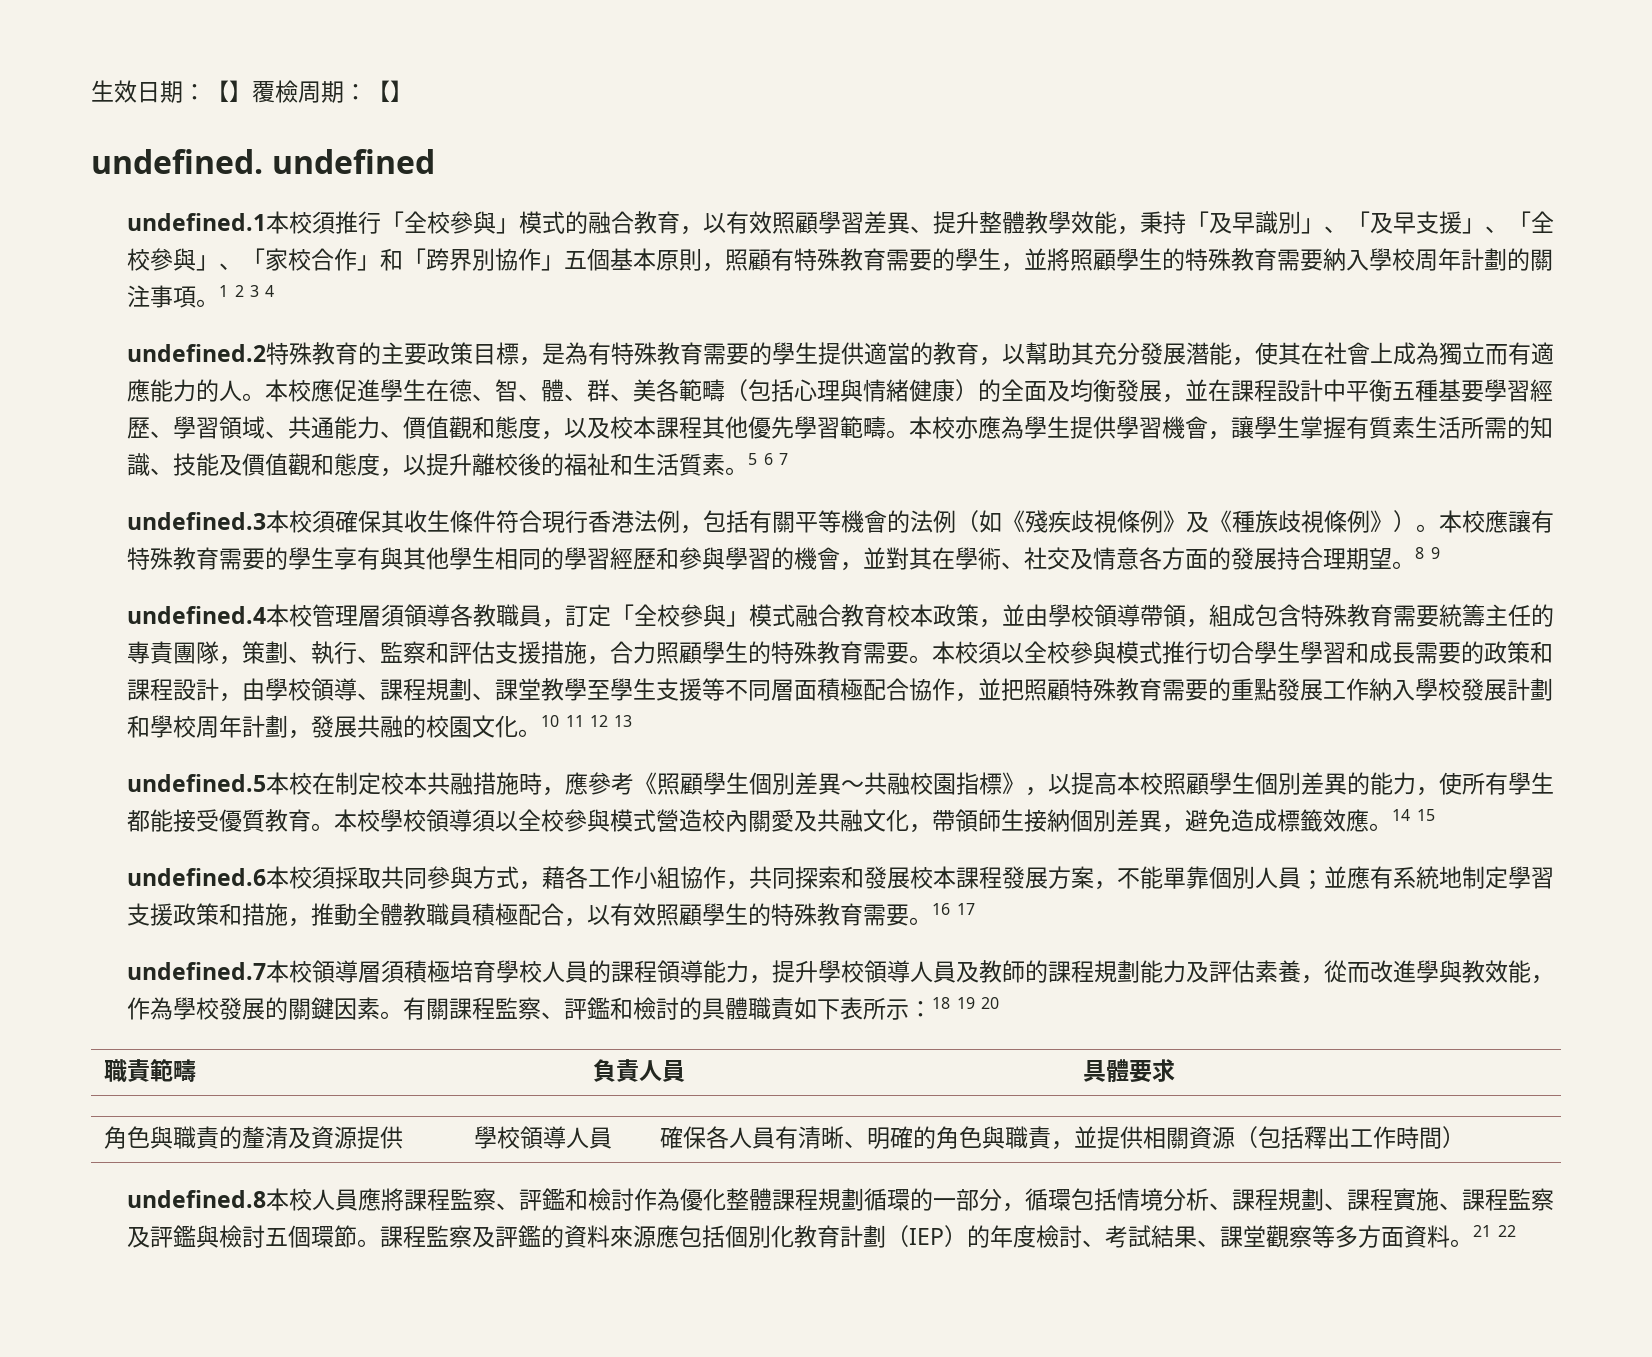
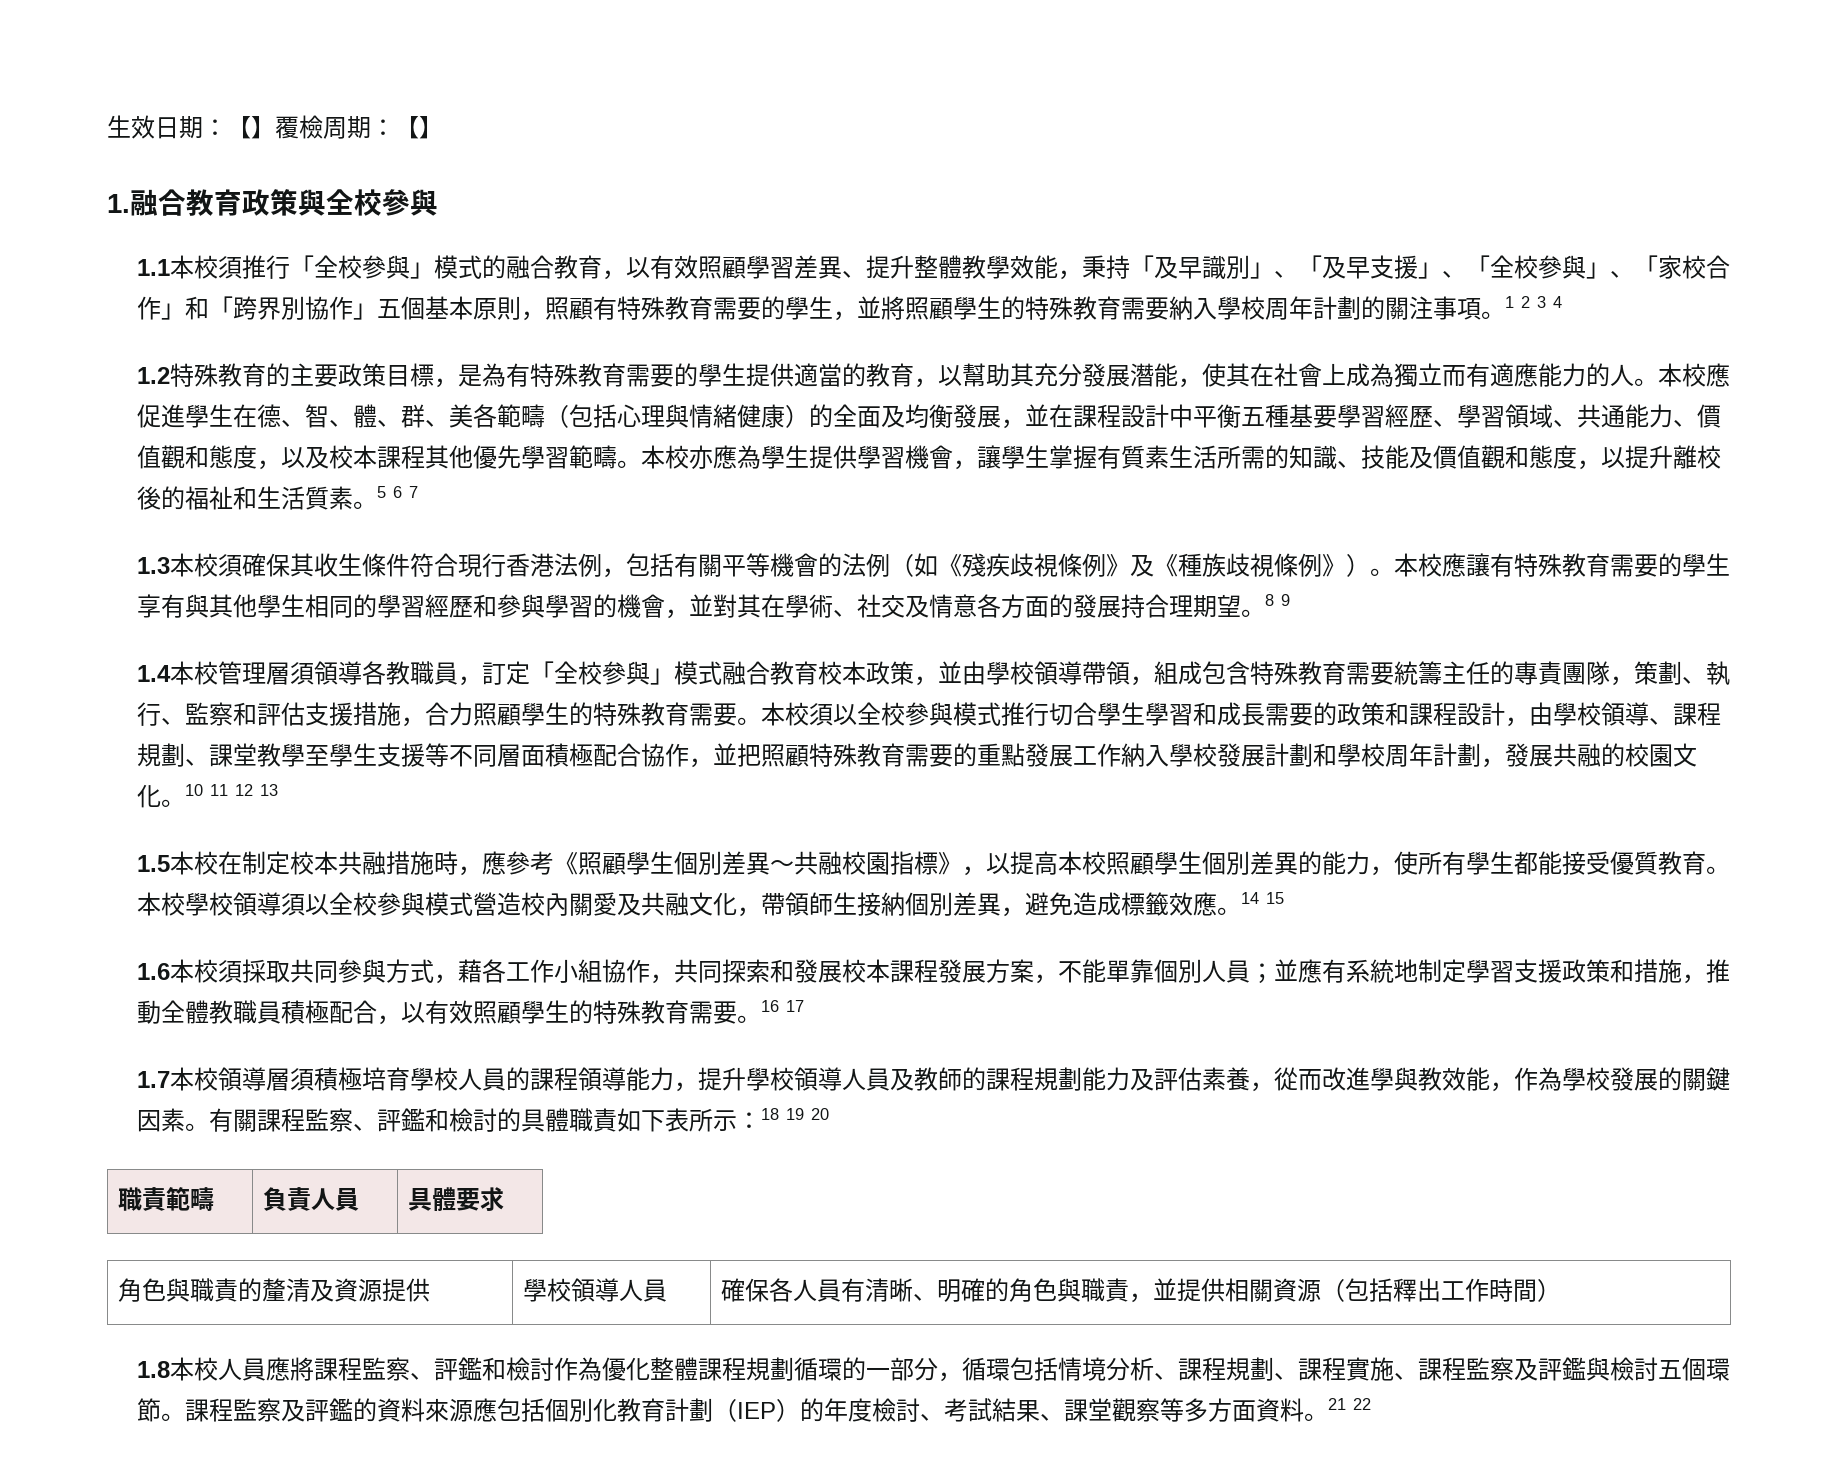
[91,149,435,174] [127,213,267,231] undefined. undefined // undefined.1 -> [107,189,438,216] [136,259,170,276] 1.融合教育政策與全校參與 // 1.1
[127,344,267,362] undefined.2 -> [136,367,170,384] 1.2
[127,512,267,530] undefined.3 -> [136,557,170,574] 1.3
[127,606,267,624] undefined.4 -> [136,665,171,682] 1.4
[127,774,267,792] undefined.5 -> [136,855,170,872] 1.5
[127,868,267,886] undefined.6 -> [136,963,170,980] 1.6
[127,962,267,980] undefined.7 -> [136,1071,170,1088] 1.7
[127,1190,267,1208] undefined.8 -> [136,1361,170,1378] 1.8

